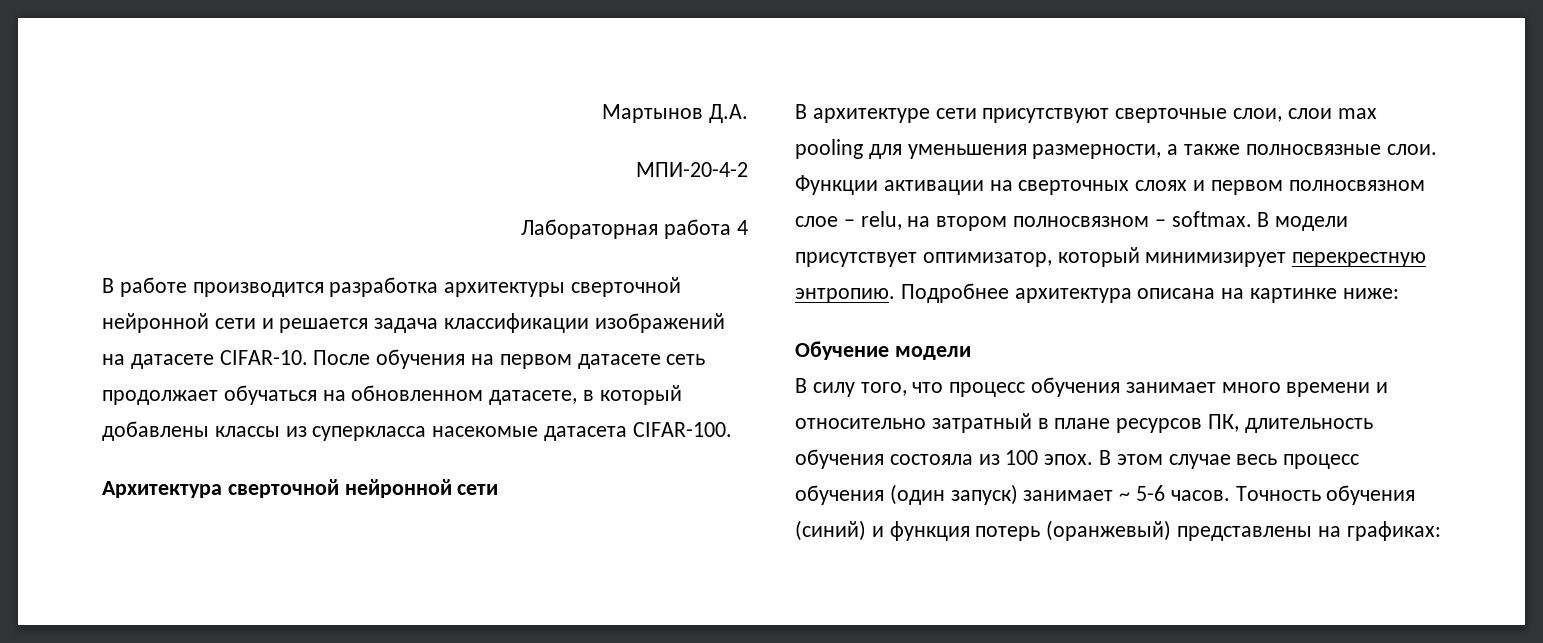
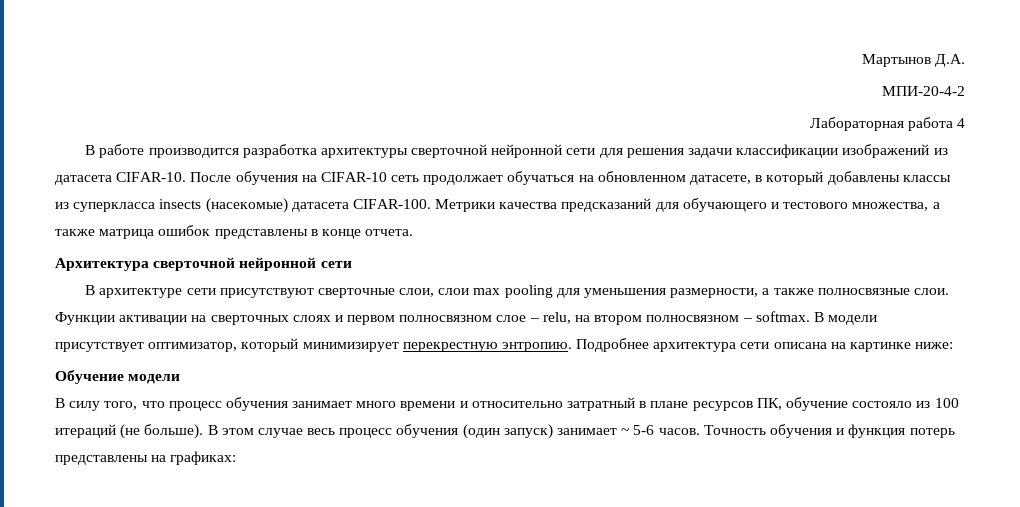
[261,313,725,333] [102,354,214,369] и решается задача классификации изображений на датасете -> [599,144,948,158] [55,175,112,185] для решения задачи классификации изображений из датасета
[499,354,661,369] первом датасете -> [320,172,387,182] CIFAR-10
[432,426,539,437] насекомые -> [159,198,288,213] insects (насекомые)
(732, 429) none -> [435,198,940,212] [55,225,414,239] Метрики качества предсказаний для обучающего и тестового множества, а также матрица ошибок представлены в конце отчета.
(1132, 295) none -> [740,342,770,349] сети
[1244,418,1373,433] [795,449,1094,469] длительность обучения состояла из 100 эпох. -> [785,397,959,411] [55,424,204,439] обучение состояло из 100 итераций (не больше).
[795,520,866,541] (синий) -> (832, 431) none
[1046,520,1172,541] (оранжевый) -> (955, 433) none

